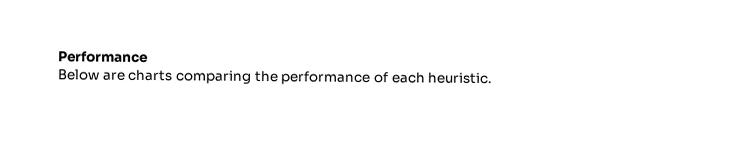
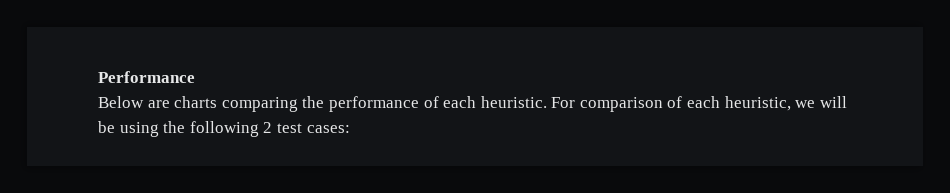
(493, 78) none -> [551,96,847,112] [98,121,350,137] For comparison of each heuristic, we will be using the following 2 test cases:

